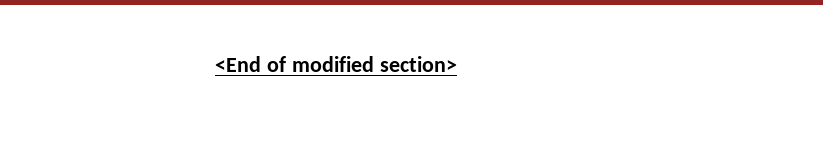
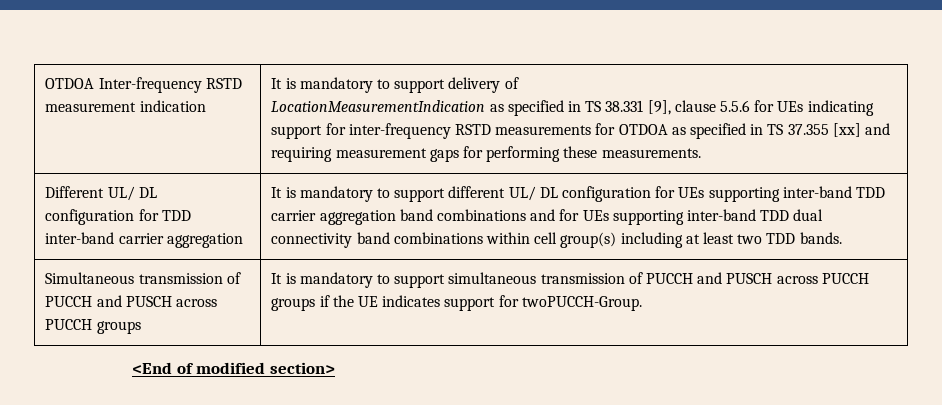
(215, 64) none -> [45,77,242,93] [45,100,206,112] [271,77,519,93] [271,100,874,116] [271,123,890,139] [271,146,701,162] [45,186,157,201] [45,209,191,225] [45,232,243,248] [271,186,885,202] [271,209,824,225] [271,232,842,248] [45,272,241,284] [45,295,218,307] [45,319,141,334] [271,272,869,288] [271,295,642,311] OTDOA Inter-frequency RSTD measurement indication | It is mandatory to support delivery of // LocationMeasurementIndication as specified in TS 38.331 [9], clause 5.5.6 for UEs indicating support for inter-frequency RSTD measurements for OTDOA as specified in TS 37.355 [xx] and requiring measurement gaps for performing these measurements. // Different UL/ DL configuration for TDD inter-band carrier aggregation | It is mandatory to support different UL/ DL configuration for UEs supporting inter-band TDD carrier aggregation band combinations and for UEs supporting inter-band TDD dual connectivity band combinations within cell group(s) including at least two TDD bands. // Simultaneous transmission of PUCCH and PUSCH across PUCCH groups | It is mandatory to support simultaneous transmission of PUCCH and PUSCH across PUCCH groups if the UE indicates support for twoPUCCH-Group. //

